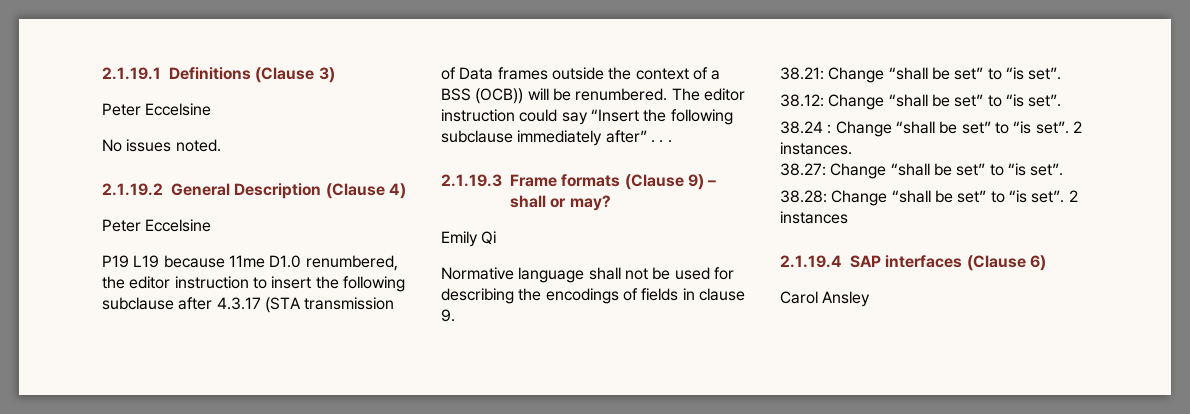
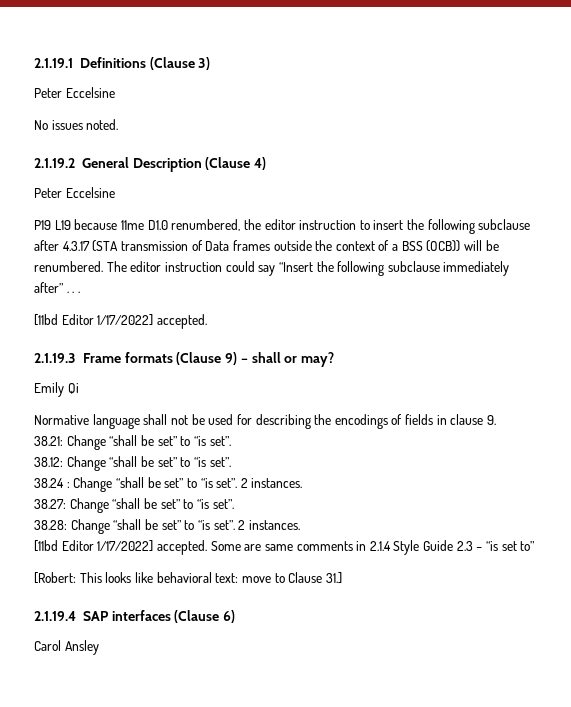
(672, 141) none -> [34,314,207,329] // [11bd Editor 1/17/2022] accepted.
[780,211,848,224] instances -> [248,520,300,530] [34,540,536,555] [34,572,342,584] instances. // [11bd Editor 1/17/2022] accepted. Some are same comments in 2.1.4 Style Guide 2.3 – “is set to” // [Robert: This looks like behavioral text: move to Clause 31.]

